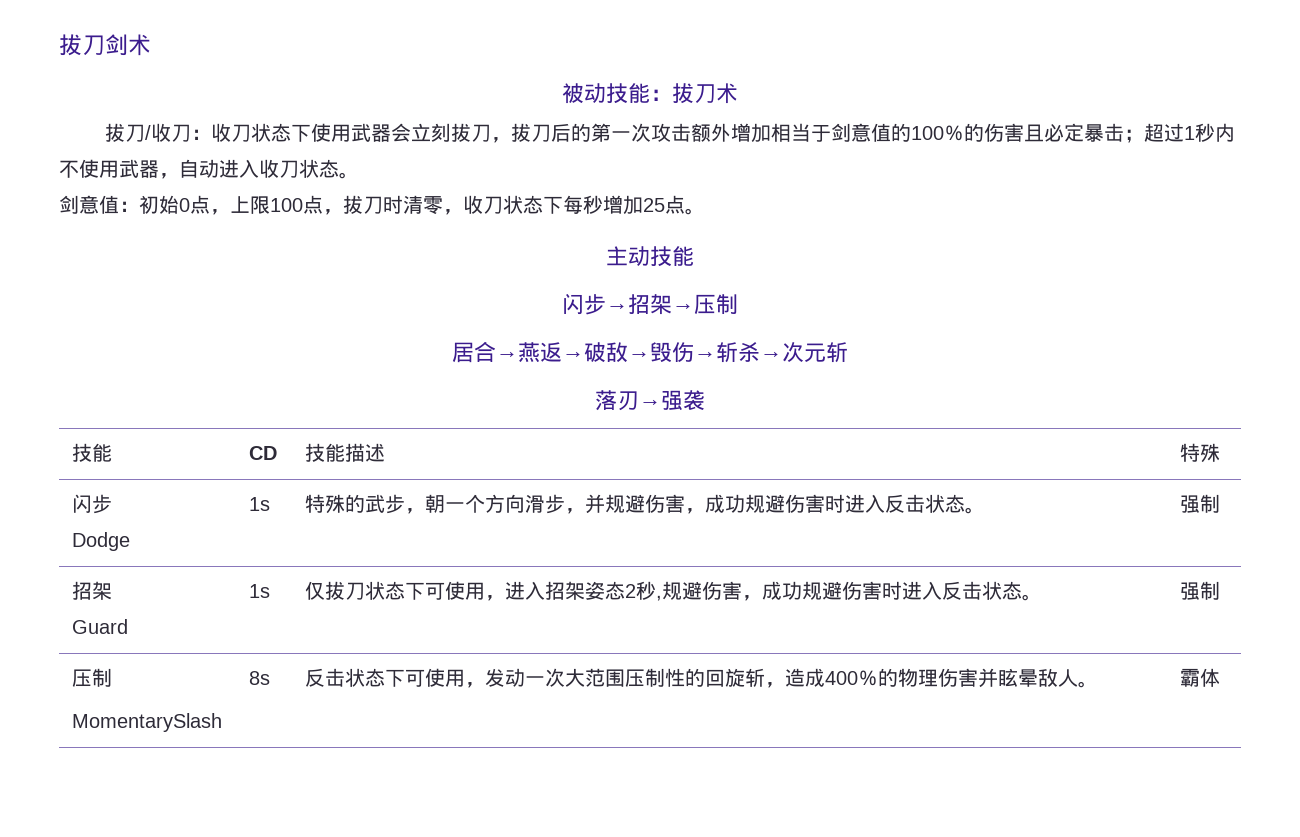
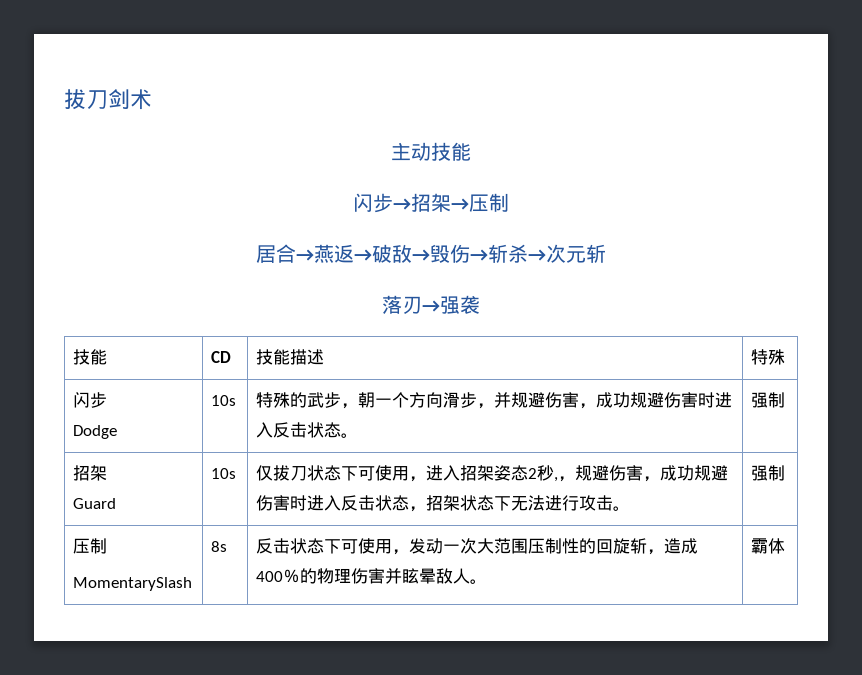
[562,83,738,104] [105,123,1236,143] [59,159,359,179] [59,195,705,215] // 被动技能：拔刀术 // 拔刀/收刀：收刀状态下使用武器会立刻拔刀，拔刀后的第一次攻击额外增加相当于剑意值的100％的伤害且必定暴击；超过1秒内不使用武器，自动进入收刀状态。 // 剑意值：初始0点，上限100点，拔刀时清零，收刀状态下每秒增加25点。 -> (152, 99) none
[249,497,271,511] 1s -> [211,395,237,406] 10s
[249,584,271,598] 1s -> [211,468,237,479] 10s
[662,581,1023,601] 规避伤害，成功规避伤害时进入反击状态 -> [558,465,729,482] [256,495,614,512] ，规避伤害，成功规避伤害时进入反击状态，招架状态下无法进行攻击

